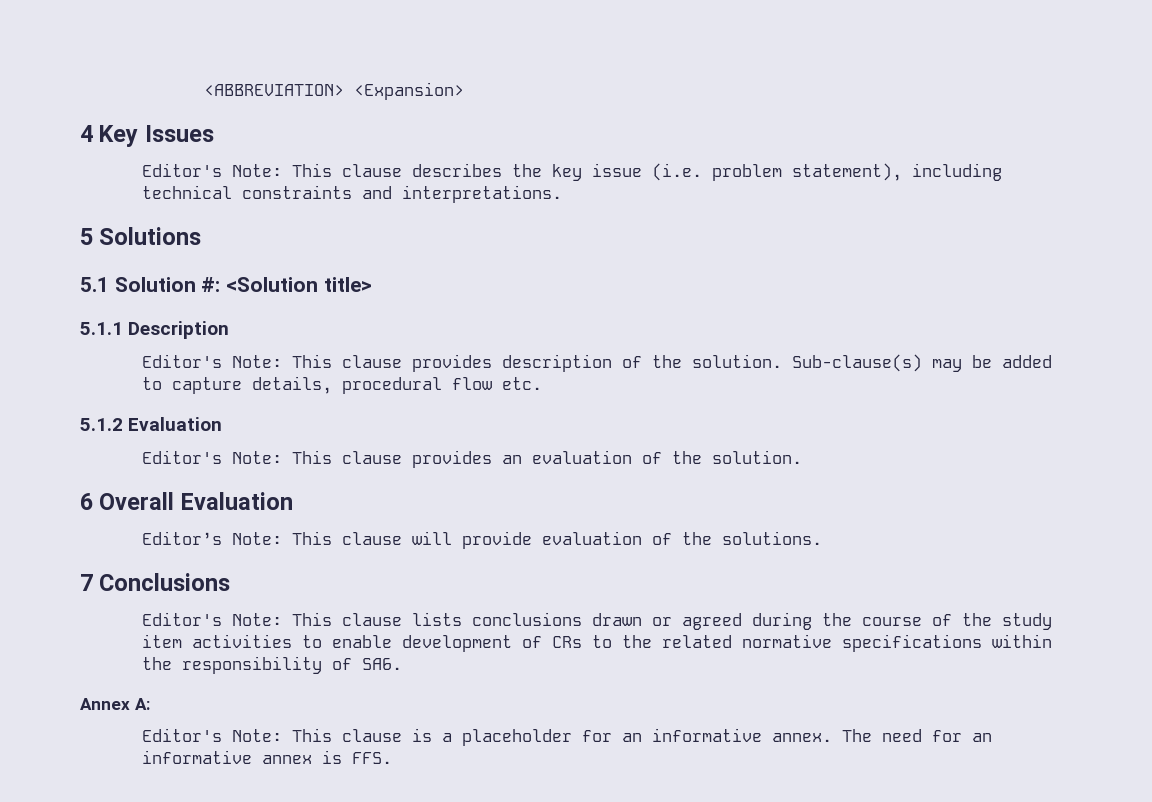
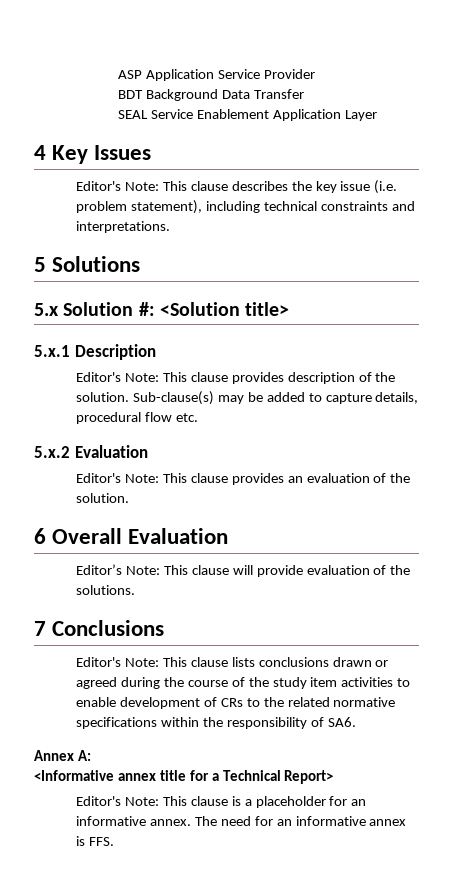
[203,82,464,100] <ABBREVIATION> <Expansion> -> [118,69,315,81] [118,89,304,101] [118,109,377,121] ASP Application Service Provider // BDT Background Data Transfer // SEAL Service Enablement Application Layer
[80,277,109,292] 5.1 -> [34,303,59,316] 5.x
[80,322,123,335] 5.1.1 -> [34,345,70,357] 5.x.1
[80,418,123,431] 5.1.2 -> [34,446,70,458] 5.x.2
(150, 704) none -> [34,770,334,784] // <Informative annex title for a Technical Report>

